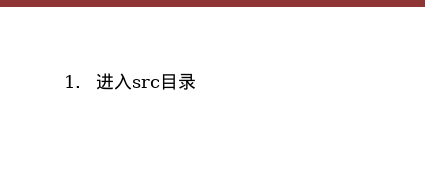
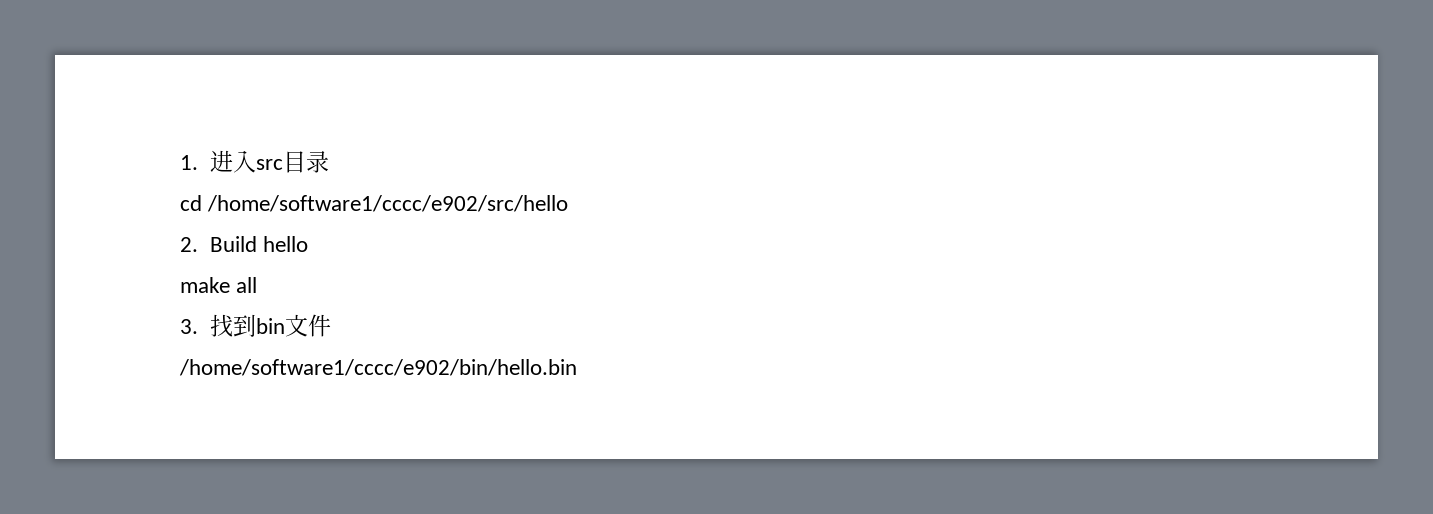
(197, 81) none -> [180,195,569,212] [180,236,308,252] [180,277,258,293] [180,314,331,337] [179,359,577,376] // cd /home/software1/cccc/e902/src/hello // 2. Build hello // make all // 3.找到bin文件 // /home/software1/cccc/e902/bin/hello.bin

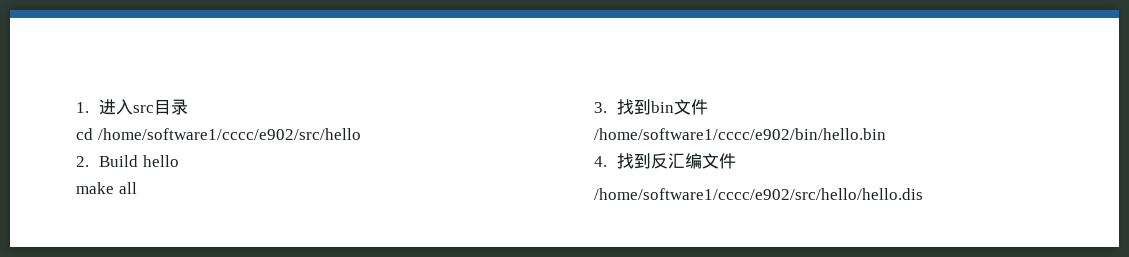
(577, 367) none -> [594,153,737,169] [594,188,923,200] // 4.找到反汇编文件 // /home/software1/cccc/e902/src/hello/hello.dis

